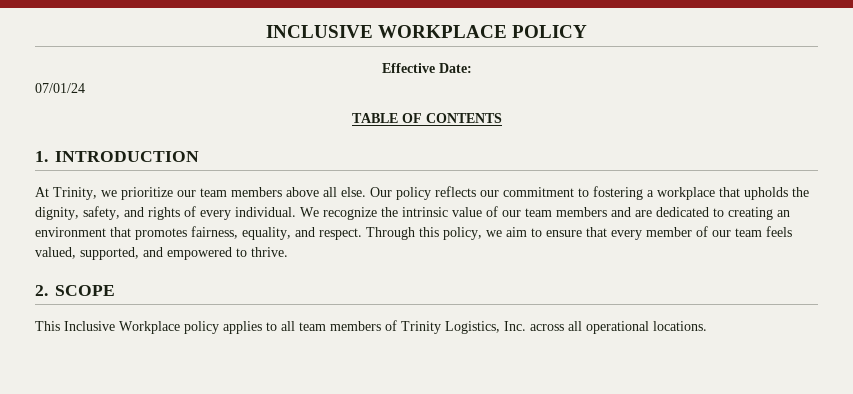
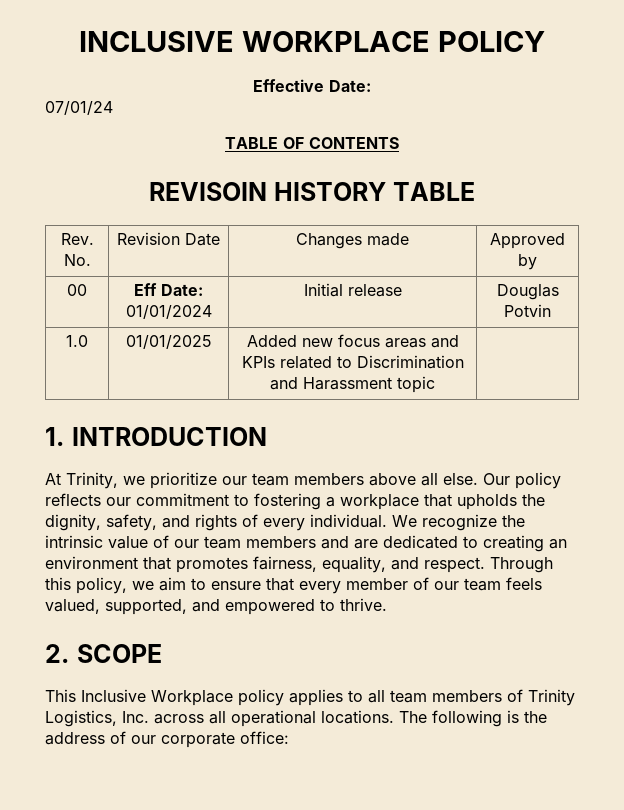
(502, 118) none -> [149,182,475,201] [60,233,94,245] [63,254,91,266] [117,232,221,246] [296,233,409,249] [490,233,565,249] [518,254,537,270] [67,284,87,296] [134,283,203,296] [125,305,212,319] [303,283,402,297] [496,284,559,300] [504,304,551,317] [66,335,88,347] [125,335,212,349] [246,334,459,348] [241,355,464,369] [270,376,435,393] // REVISOIN HISTORY TABLE // Rev. No. | Revision Date | Changes made | Approved by // 00 | Eff Date: 01/01/2024 | Initial release | Douglas Potvin // 1.0 | 01/01/2025 | Added new focus areas and KPIs related to Discrimination and Harassment topic |
(707, 326) none -> [399,710,547,727] [45,731,289,748] The following is the address of our corporate office:

